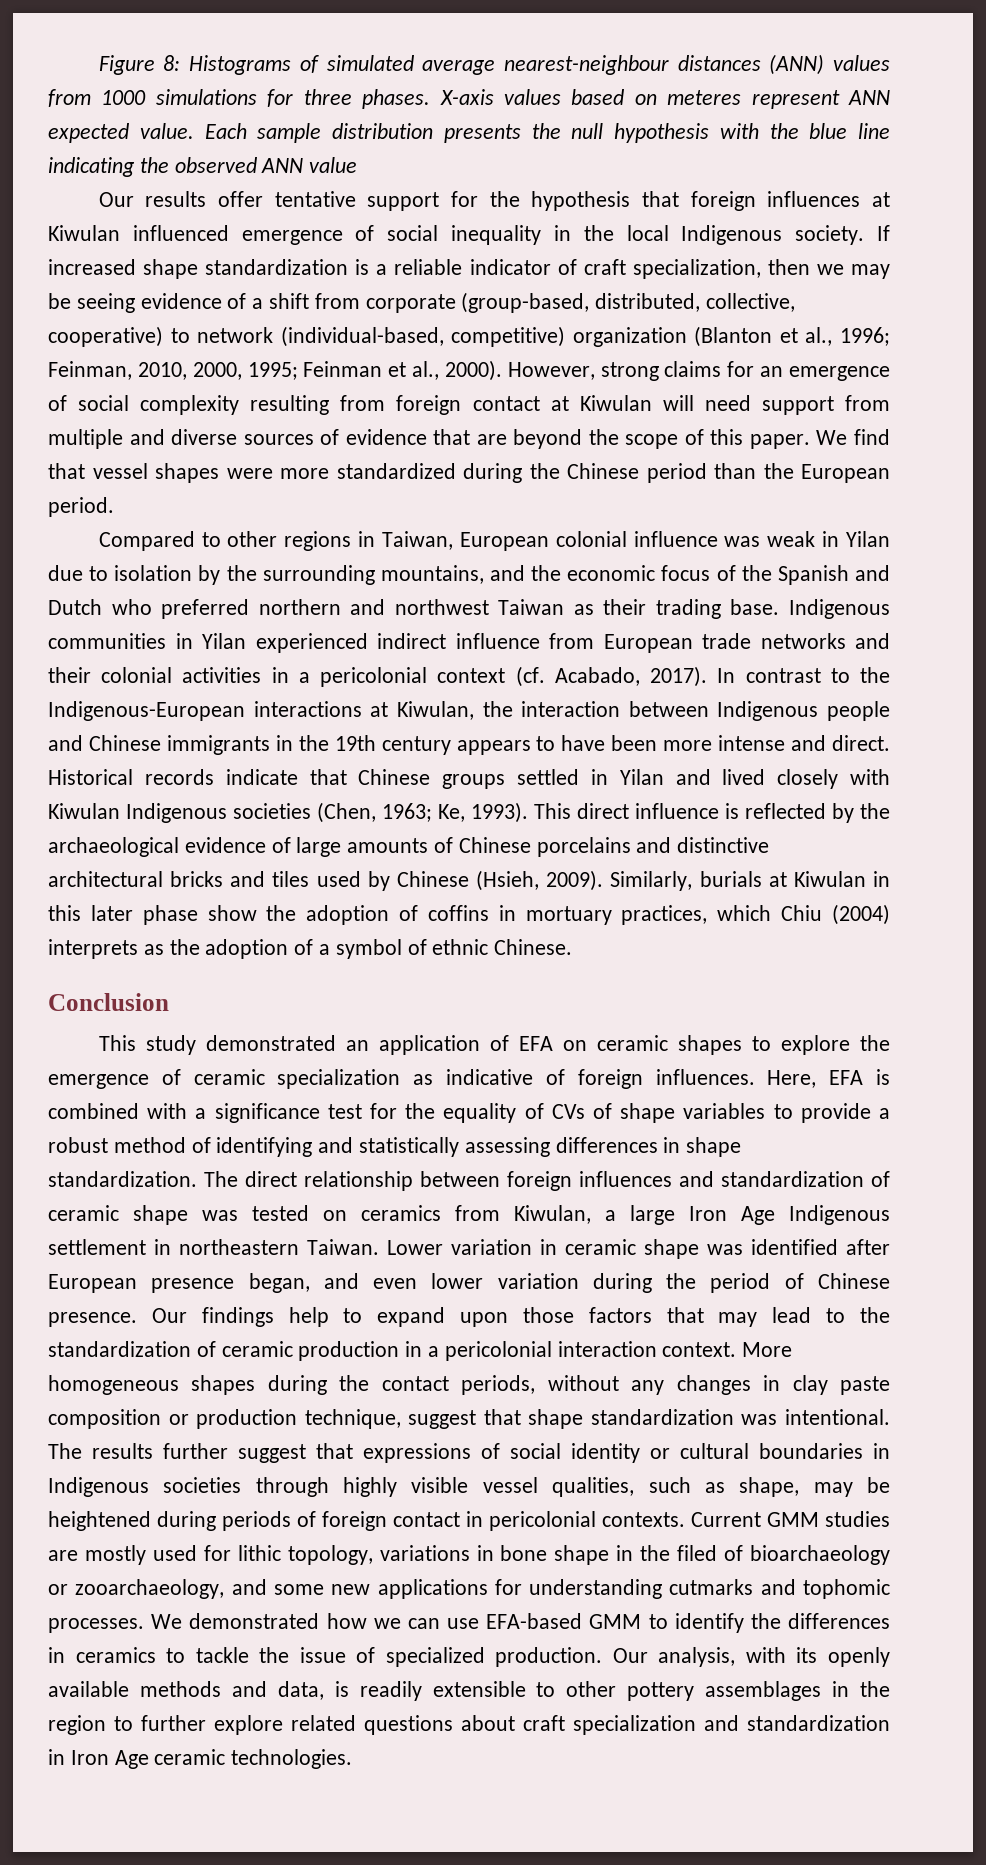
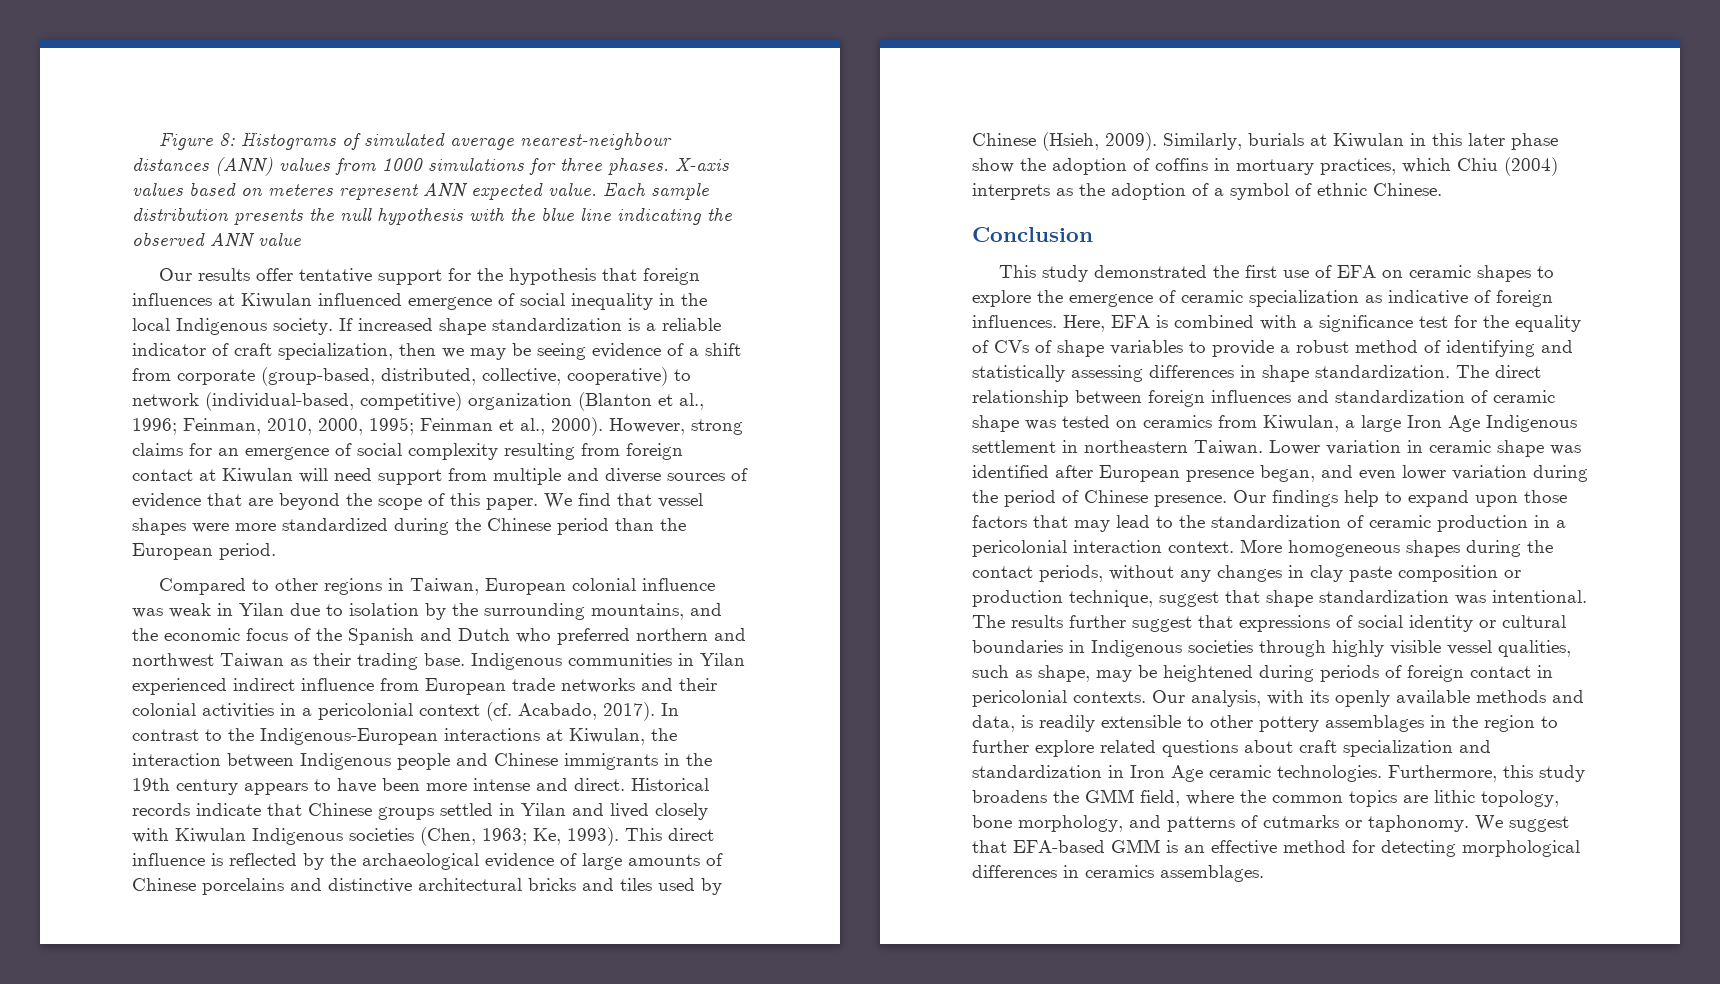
[345,1035,480,1055] an application -> [1213,265,1310,278] the first use
[691,1511,890,1527] [48,1545,891,1565] [48,1579,890,1599] [48,1613,890,1633] [48,1647,603,1667] Current GMM studies are mostly used for lithic topology, variations in bone shape in the filed of bioarchaeology or zooarchaeology, and some new applications for understanding cutmarks and tophomic processes. We demonstrated how we can use EFA-based GMM to identify the differences in ceramics to tackle the issue of specialized production. -> (1146, 697) none
(353, 1759) none -> [1388,765,1585,782] [972,789,1559,807] [972,815,1569,832] [972,839,1580,857] [972,865,1264,882] Furthermore, this study broadens the GMM field, where the common topics are lithic topology, bone morphology, and patterns of cutmarks or taphonomy. We suggest that EFA-based GMM is an effective method for detecting morphological differences in ceramics assemblages.

